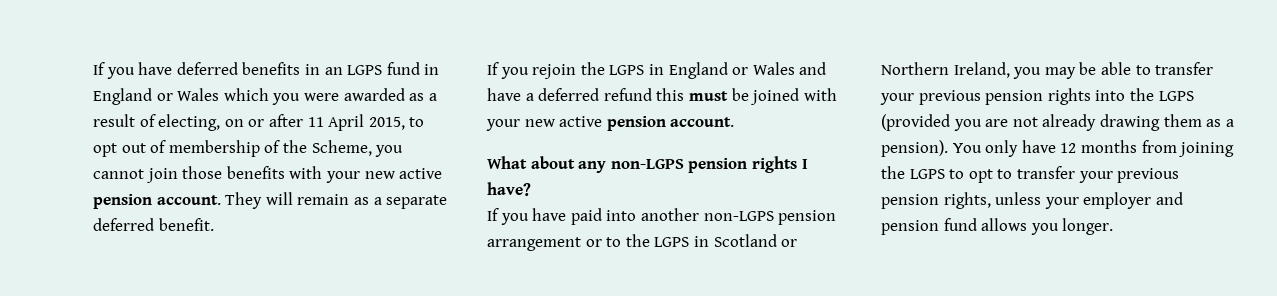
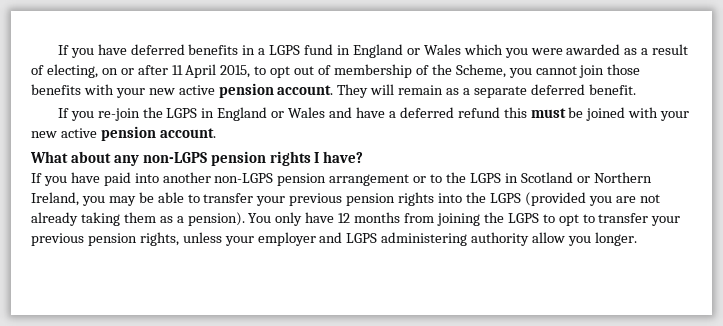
[324,67,343,75] an -> [258,48,266,55] a
[532,64,577,79] rejoin -> [97,108,140,121] re-join
[1099,114,1160,131] drawing -> [80,212,120,226] taking
[881,218,1028,235] pension fund allows -> [346,232,566,246] LGPS administering authority allow

